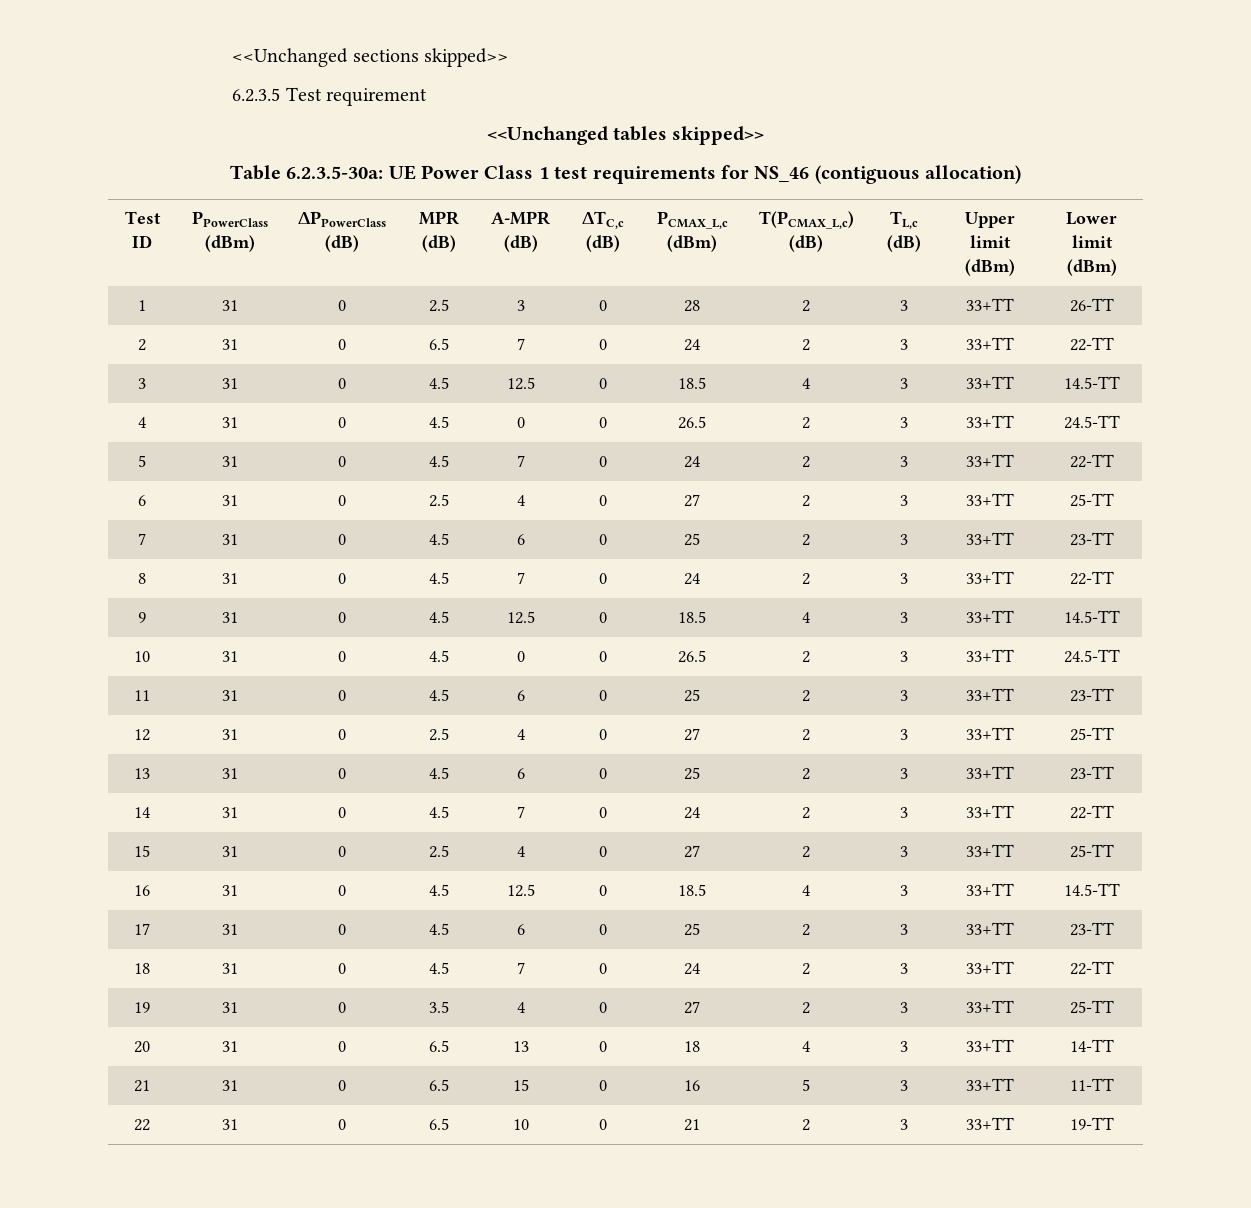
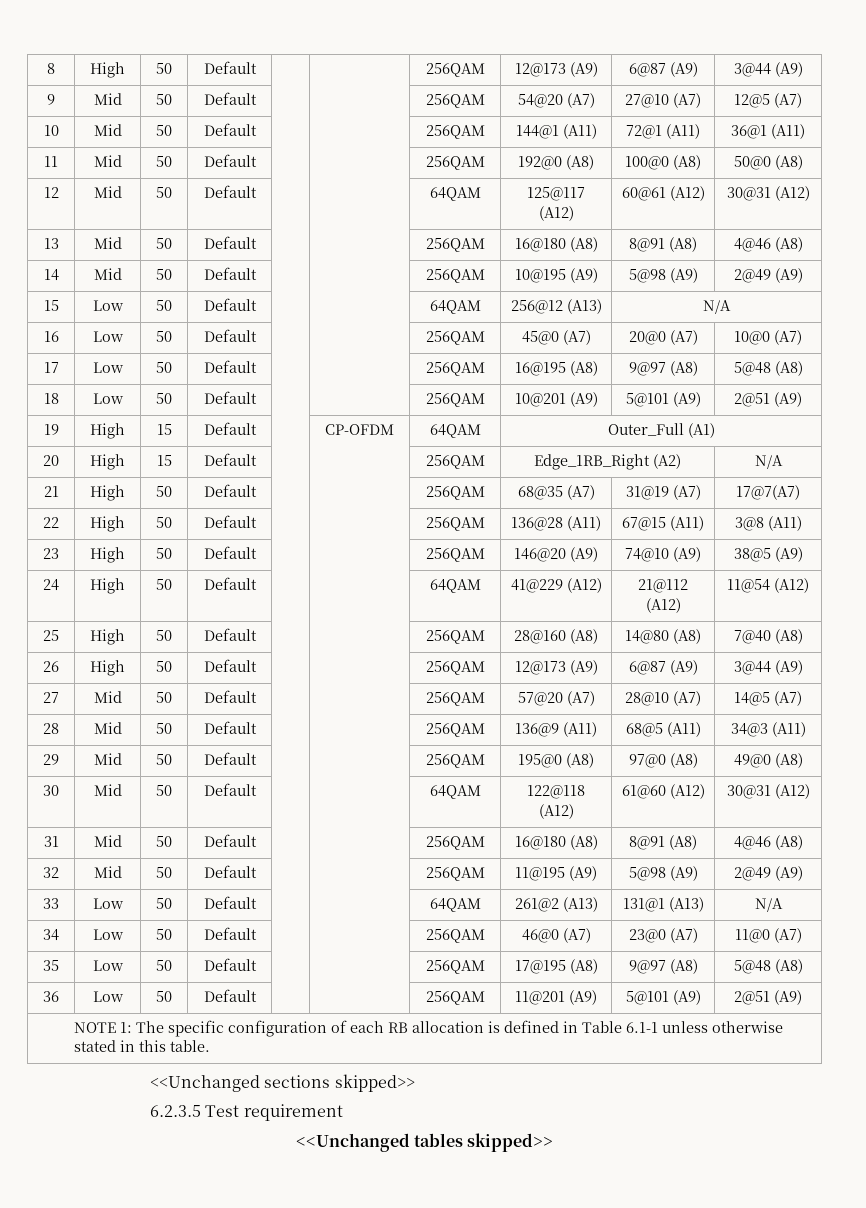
(232, 57) none -> [47,63,55,74] [90,62,125,78] [156,63,172,74] [203,61,257,74] [425,63,485,77] [514,62,598,77] [628,62,698,77] [733,62,803,77] [47,94,55,105] [93,93,122,105] [156,94,172,105] [203,92,257,105] [425,94,485,108] [517,93,595,108] [625,93,701,108] [734,93,802,108] [43,125,59,136] [93,124,122,136] [156,125,172,136] [203,123,257,136] [425,125,485,139] [515,124,597,139] [626,124,700,139] [731,124,805,139] [44,156,58,167] [93,155,122,167] [156,156,172,167] [203,154,257,167] [425,156,485,170] [518,155,594,170] [625,155,701,170] [733,155,803,170] [43,187,59,198] [93,186,122,198] [156,187,172,198] [203,185,257,198] [429,187,481,201] [527,187,585,201] [538,206,574,221] [621,186,705,201] [726,186,810,201] [43,238,59,249] [93,237,122,249] [156,238,172,249] [203,236,257,249] [425,238,485,252] [514,237,598,252] [629,237,697,252] [733,237,803,252] [43,269,59,281] [93,268,122,280] [156,269,172,280] [203,267,257,280] [425,269,485,283] [514,268,598,283] [628,268,698,283] [733,268,803,283] [43,300,59,311] [92,300,124,311] [156,300,172,311] [203,298,257,311] [429,300,481,314] [510,299,602,314] [703,300,731,314] [43,331,59,342] [92,331,124,342] [156,331,172,342] [203,329,257,342] [425,331,485,345] [521,330,591,345] [628,330,698,345] [734,330,802,345] [43,362,59,373] [92,362,124,373] [156,362,172,373] [203,360,257,373] [425,362,485,376] [514,361,598,376] [628,361,698,376] [733,361,803,376] [43,393,59,404] [92,393,124,404] [156,393,172,404] [203,391,257,404] [425,393,485,407] [514,392,598,407] [625,392,701,407] [734,392,802,407] [43,424,59,435] [90,423,125,439] [156,424,172,435] [203,422,257,435] [325,424,394,435] [429,424,481,438] [607,423,715,438] [43,455,59,466] [90,454,125,470] [156,455,172,466] [203,453,257,466] [425,455,485,469] [534,454,681,470] [754,455,783,469] [43,486,59,497] [90,485,125,501] [156,486,172,497] [203,484,257,497] [425,486,485,500] [517,485,595,500] [625,485,701,500] [736,485,800,500] [43,517,59,528] [90,516,125,532] [156,517,172,528] [203,515,257,528] [425,517,485,531] [511,516,601,531] [622,516,704,531] [734,516,802,531] [43,548,59,559] [90,547,125,563] [156,548,172,559] [203,546,257,559] [425,548,485,562] [514,547,598,562] [625,547,701,562] [733,547,803,562] [43,579,59,591] [90,578,125,594] [156,579,172,590] [203,577,257,590] [429,579,481,593] [510,578,602,593] [638,579,688,593] [645,598,681,613] [727,578,809,593] [43,630,59,641] [90,629,125,645] [156,630,172,641] [203,628,257,641] [425,630,485,644] [514,629,598,644] [625,629,701,644] [733,629,803,644] [43,661,59,672] [90,660,125,676] [156,661,172,672] [203,659,257,672] [425,661,485,675] [514,660,598,675] [628,660,698,675] [733,660,803,675] [43,692,59,703] [93,691,122,703] [156,692,172,703] [203,690,257,703] [425,692,485,706] [517,691,595,706] [625,691,701,706] [734,691,802,706] [43,723,59,734] [93,722,122,734] [156,723,172,734] [203,721,257,734] [425,723,485,737] [515,722,597,737] [625,722,701,737] [730,722,806,737] [43,754,59,765] [93,753,122,765] [156,754,172,765] [203,752,257,765] [425,754,485,768] [518,753,594,768] [628,753,698,768] [733,753,803,768] [43,785,59,796] [93,784,122,796] [156,785,172,796] [203,783,257,796] [429,785,481,799] [527,785,585,799] [538,804,574,819] [621,784,705,799] [726,784,810,799] [43,836,59,847] [93,835,122,847] [156,836,172,847] [203,834,257,847] [425,836,485,850] [514,835,598,850] [629,835,697,850] [733,835,803,850] [43,867,59,878] [93,866,122,878] [156,867,172,878] [203,865,257,878] [425,867,485,881] [515,866,597,881] [628,866,698,881] [733,866,803,881] [43,898,59,909] [92,898,124,909] [156,898,172,909] [203,896,257,909] [429,898,481,912] [514,897,598,912] [622,897,704,912] [754,898,783,912] [43,929,59,941] [92,929,124,940] [156,929,172,940] [203,927,257,940] [425,929,485,943] [521,928,591,943] [628,928,698,943] [734,928,802,943] [43,960,59,971] [92,960,124,971] [156,960,172,971] [203,958,257,971] [425,960,485,974] [514,959,598,974] [628,959,698,974] [733,959,803,974] [43,991,59,1002] [92,991,124,1002] [156,991,172,1002] [203,989,257,1002] [425,991,485,1005] [515,990,597,1005] [625,990,701,1005] [734,990,802,1005] [73,1020,783,1037] [73,1040,210,1052] 8 | High | 50 | Default | | | 256QAM | 12@173 (A9) | 6@87 (A9) | 3@44 (A9) // 9 | Mid | 50 | Default | | | 256QAM | 54@20 (A7) | 27@10 (A7) | 12@5 (A7) // 10 | Mid | 50 | Default | | | 256QAM | 144@1 (A11) | 72@1 (A11) | 36@1 (A11) // 11 | Mid | 50 | Default | | | 256QAM | 192@0 (A8) | 100@0 (A8) | 50@0 (A8) // 12 | Mid | 50 | Default | | | 64QAM | 125@117 (A12) | 60@61 (A12) | 30@31 (A12) // 13 | Mid | 50 | Default | | | 256QAM | 16@180 (A8) | 8@91 (A8) | 4@46 (A8) // 14 | Mid | 50 | Default | | | 256QAM | 10@195 (A9) | 5@98 (A9) | 2@49 (A9) // 15 | Low | 50 | Default | | | 64QAM | 256@12 (A13) | N/A // 16 | Low | 50 | Default | | | 256QAM | 45@0 (A7) | 20@0 (A7) | 10@0 (A7) // 17 | Low | 50 | Default | | | 256QAM | 16@195 (A8) | 9@97 (A8) | 5@48 (A8) // 18 | Low | 50 | Default | | | 256QAM | 10@201 (A9) | 5@101 (A9) | 2@51 (A9) // 19 | High | 15 | Default | | CP-OFDM | 64QAM | Outer_Full (A1) // 20 | High | 15 | Default | | | 256QAM | Edge_1RB_Right (A2) | N/A // 21 | High | 50 | Default | | | 256QAM | 68@35 (A7) | 31@19 (A7) | 17@7(A7) // 22 | High | 50 | Default | | | 256QAM | 136@28 (A11) | 67@15 (A11) | 3@8 (A11) // 23 | High | 50 | Default | | | 256QAM | 146@20 (A9) | 74@10 (A9) | 38@5 (A9) // 24 | High | 50 | Default | | | 64QAM | 41@229 (A12) | 21@112 (A12) | 11@54 (A12) // 25 | High | 50 | Default | | | 256QAM | 28@160 (A8) | 14@80 (A8) | 7@40 (A8) // 26 | High | 50 | Default | | | 256QAM | 12@173 (A9) | 6@87 (A9) | 3@44 (A9) // 27 | Mid | 50 | Default | | | 256QAM | 57@20 (A7) | 28@10 (A7) | 14@5 (A7) // 28 | Mid | 50 | Default | | | 256QAM | 136@9 (A11) | 68@5 (A11) | 34@3 (A11) // 29 | Mid | 50 | Default | | | 256QAM | 195@0 (A8) | 97@0 (A8) | 49@0 (A8) // 30 | Mid | 50 | Default | | | 64QAM | 122@118 (A12) | 61@60 (A12) | 30@31 (A12) // 31 | Mid | 50 | Default | | | 256QAM | 16@180 (A8) | 8@91 (A8) | 4@46 (A8) // 32 | Mid | 50 | Default | | | 256QAM | 11@195 (A9) | 5@98 (A9) | 2@49 (A9) // 33 | Low | 50 | Default | | | 64QAM | 261@2 (A13) | 131@1 (A13) | N/A // 34 | Low | 50 | Default | | | 256QAM | 46@0 (A7) | 23@0 (A7) | 11@0 (A7) // 35 | Low | 50 | Default | | | 256QAM | 17@195 (A8) | 9@97 (A8) | 5@48 (A8) // 36 | Low | 50 | Default | | | 256QAM | 11@201 (A9) | 5@101 (A9) | 2@51 (A9) // NOTE 1: The specific configuration of each RB allocation is defined in Table 6.1-1 unless otherwise stated in this table. //
[229,165,1022,184] [124,211,161,224] [132,235,152,248] [191,211,268,227] [204,235,255,252] [298,211,386,227] [325,235,359,252] [418,211,459,225] [421,235,456,252] [491,211,550,225] [503,235,538,252] [581,211,624,229] [585,235,620,252] [656,211,728,229] [667,235,717,252] [758,211,854,229] [789,235,823,252] [889,211,918,229] [886,235,921,252] [964,212,1015,228] [969,235,1011,248] [964,259,1015,276] [1066,212,1117,225] [1071,235,1113,248] [1066,259,1117,276] [138,300,146,311] [221,300,238,311] [338,300,346,311] [428,299,449,312] [516,300,525,311] [598,300,607,311] [684,300,700,312] [802,300,810,312] [899,300,908,311] [965,298,1014,311] [1069,298,1114,312] [138,339,146,351] [221,339,238,350] [338,339,346,350] [428,338,449,350] [516,338,525,350] [598,339,607,350] [684,339,700,351] [802,339,810,351] [899,339,908,350] [965,337,1014,350] [1069,337,1114,351] [138,378,146,389] [221,378,238,389] [338,378,346,389] [428,377,449,389] [506,377,535,390] [598,378,607,389] [678,377,706,389] [802,378,810,389] [899,378,908,389] [965,376,1014,389] [1063,376,1120,389] [138,417,146,428] [221,417,238,428] [338,417,346,428] [428,416,449,428] [516,417,525,428] [598,417,607,428] [678,416,706,429] [802,417,810,429] [899,417,908,428] [965,415,1014,428] [1063,415,1120,429] [138,455,146,467] [221,456,238,467] [338,456,346,467] [428,455,449,467] [516,455,525,467] [598,456,607,467] [684,456,700,468] [802,456,810,468] [899,456,908,467] [965,454,1014,467] [1069,454,1114,468] [138,495,146,506] [221,495,238,506] [338,495,346,506] [428,494,449,507] [516,495,525,506] [598,495,607,506] [684,494,700,507] [802,495,810,507] [899,495,908,506] [965,493,1014,506] [1069,493,1114,507] [138,533,146,545] [221,534,238,545] [338,534,346,545] [428,533,449,545] [516,534,525,545] [598,534,607,545] [684,533,700,546] [802,534,810,546] [899,534,908,545] [965,532,1014,545] [1069,532,1114,546] [138,573,146,584] [221,573,238,584] [338,573,346,584] [428,572,449,584] [516,572,525,584] [598,573,607,584] [684,573,700,585] [802,573,810,585] [899,573,908,584] [965,571,1014,584] [1069,571,1114,585] [138,612,146,623] [221,612,238,623] [338,612,346,623] [428,611,449,623] [506,611,535,624] [598,612,607,623] [678,611,706,623] [802,612,810,623] [899,612,908,623] [965,610,1014,623] [1063,610,1120,623] [134,651,150,662] [221,651,238,662] [338,651,346,662] [428,650,449,662] [516,651,525,662] [598,651,607,662] [678,650,706,663] [802,651,810,663] [899,651,908,662] [965,649,1014,662] [1063,649,1120,663] [134,690,150,701] [221,690,238,701] [338,690,346,701] [428,689,449,701] [516,690,525,701] [598,690,607,701] [684,689,700,702] [802,690,810,702] [899,690,908,701] [965,688,1014,701] [1069,688,1114,702] [134,729,150,741] [221,729,238,740] [338,729,346,740] [428,728,449,741] [516,729,525,740] [598,729,607,740] [684,728,700,741] [802,729,810,741] [899,729,908,740] [965,727,1014,740] [1069,727,1114,741] [134,768,150,779] [221,768,238,779] [338,768,346,779] [428,767,449,779] [516,768,525,779] [598,768,607,779] [684,767,700,780] [802,768,810,780] [899,768,908,779] [965,766,1014,779] [1069,766,1114,780] [134,807,150,818] [221,807,238,818] [338,807,346,818] [428,806,449,818] [516,806,525,818] [598,807,607,818] [684,807,700,819] [802,807,810,819] [899,807,908,818] [965,805,1014,818] [1069,805,1114,819] [134,845,150,857] [221,846,238,857] [338,846,346,857] [428,845,449,858] [516,846,525,857] [598,846,607,857] [684,845,700,858] [802,846,810,858] [899,846,908,857] [965,844,1014,857] [1069,844,1114,858] [134,885,150,896] [221,885,238,896] [338,885,346,896] [428,884,449,896] [506,884,535,897] [598,885,607,896] [678,884,706,896] [802,885,810,896] [899,885,908,896] [965,883,1014,896] [1063,883,1120,896] [134,923,150,935] [221,924,238,935] [338,924,346,935] [428,923,449,935] [516,924,525,935] [598,924,607,935] [684,923,700,936] [802,924,810,936] [899,924,908,935] [965,922,1014,935] [1069,922,1114,936] [134,963,150,974] [221,963,238,974] [338,963,346,974] [428,962,449,974] [516,962,525,974] [598,963,607,974] [684,963,700,975] [802,963,810,975] [899,963,908,974] [965,961,1014,974] [1069,961,1114,975] [134,1002,150,1013] [221,1002,238,1013] [338,1002,346,1013] [428,1001,449,1013] [516,1002,525,1013] [598,1002,607,1013] [684,1001,700,1014] [802,1002,810,1014] [899,1002,908,1013] [965,1000,1014,1013] [1069,1000,1114,1014] [134,1041,150,1053] [221,1041,238,1052] [338,1041,346,1052] [428,1040,449,1052] [512,1041,529,1052] [598,1041,607,1052] [684,1041,700,1052] [802,1041,810,1052] [899,1041,908,1052] [965,1039,1014,1052] [1069,1039,1114,1052] [134,1080,150,1092] [221,1080,238,1091] [338,1080,346,1091] [428,1079,449,1091] [512,1079,529,1091] [598,1080,607,1091] [684,1080,700,1091] [802,1079,810,1091] [899,1080,908,1091] [965,1078,1014,1091] [1069,1078,1114,1091] [134,1119,150,1131] [221,1119,238,1130] [338,1119,346,1130] [428,1118,449,1130] [512,1119,529,1130] [598,1119,607,1130] [684,1119,700,1131] [802,1119,810,1131] [899,1119,908,1130] [965,1117,1014,1130] [1069,1117,1114,1130] // Table 6.2.3.5-30a: UE Power Class 1 test requirements for NS_46 (contiguous allocation) // Test ID | PPowerClass (dBm) | ΔPPowerClass (dB) | MPR (dB) | A-MPR (dB) | ΔTC,c (dB) | PCMAX_L,c (dBm) | T(PCMAX_L,c) (dB) | TL,c (dB) | Upper limit (dBm) | Lower limit (dBm) // 1 | 31 | 0 | 2.5 | 3 | 0 | 28 | 2 | 3 | 33+TT | 26-TT // 2 | 31 | 0 | 6.5 | 7 | 0 | 24 | 2 | 3 | 33+TT | 22-TT // 3 | 31 | 0 | 4.5 | 12.5 | 0 | 18.5 | 4 | 3 | 33+TT | 14.5-TT // 4 | 31 | 0 | 4.5 | 0 | 0 | 26.5 | 2 | 3 | 33+TT | 24.5-TT // 5 | 31 | 0 | 4.5 | 7 | 0 | 24 | 2 | 3 | 33+TT | 22-TT // 6 | 31 | 0 | 2.5 | 4 | 0 | 27 | 2 | 3 | 33+TT | 25-TT // 7 | 31 | 0 | 4.5 | 6 | 0 | 25 | 2 | 3 | 33+TT | 23-TT // 8 | 31 | 0 | 4.5 | 7 | 0 | 24 | 2 | 3 | 33+TT | 22-TT // 9 | 31 | 0 | 4.5 | 12.5 | 0 | 18.5 | 4 | 3 | 33+TT | 14.5-TT // 10 | 31 | 0 | 4.5 | 0 | 0 | 26.5 | 2 | 3 | 33+TT | 24.5-TT // 11 | 31 | 0 | 4.5 | 6 | 0 | 25 | 2 | 3 | 33+TT | 23-TT // 12 | 31 | 0 | 2.5 | 4 | 0 | 27 | 2 | 3 | 33+TT | 25-TT // 13 | 31 | 0 | 4.5 | 6 | 0 | 25 | 2 | 3 | 33+TT | 23-TT // 14 | 31 | 0 | 4.5 | 7 | 0 | 24 | 2 | 3 | 33+TT | 22-TT // 15 | 31 | 0 | 2.5 | 4 | 0 | 27 | 2 | 3 | 33+TT | 25-TT // 16 | 31 | 0 | 4.5 | 12.5 | 0 | 18.5 | 4 | 3 | 33+TT | 14.5-TT // 17 | 31 | 0 | 4.5 | 6 | 0 | 25 | 2 | 3 | 33+TT | 23-TT // 18 | 31 | 0 | 4.5 | 7 | 0 | 24 | 2 | 3 | 33+TT | 22-TT // 19 | 31 | 0 | 3.5 | 4 | 0 | 27 | 2 | 3 | 33+TT | 25-TT // 20 | 31 | 0 | 6.5 | 13 | 0 | 18 | 4 | 3 | 33+TT | 14-TT // 21 | 31 | 0 | 6.5 | 15 | 0 | 16 | 5 | 3 | 33+TT | 11-TT // 22 | 31 | 0 | 6.5 | 10 | 0 | 21 | 2 | 3 | 33+TT | 19-TT -> (554, 1142) none

